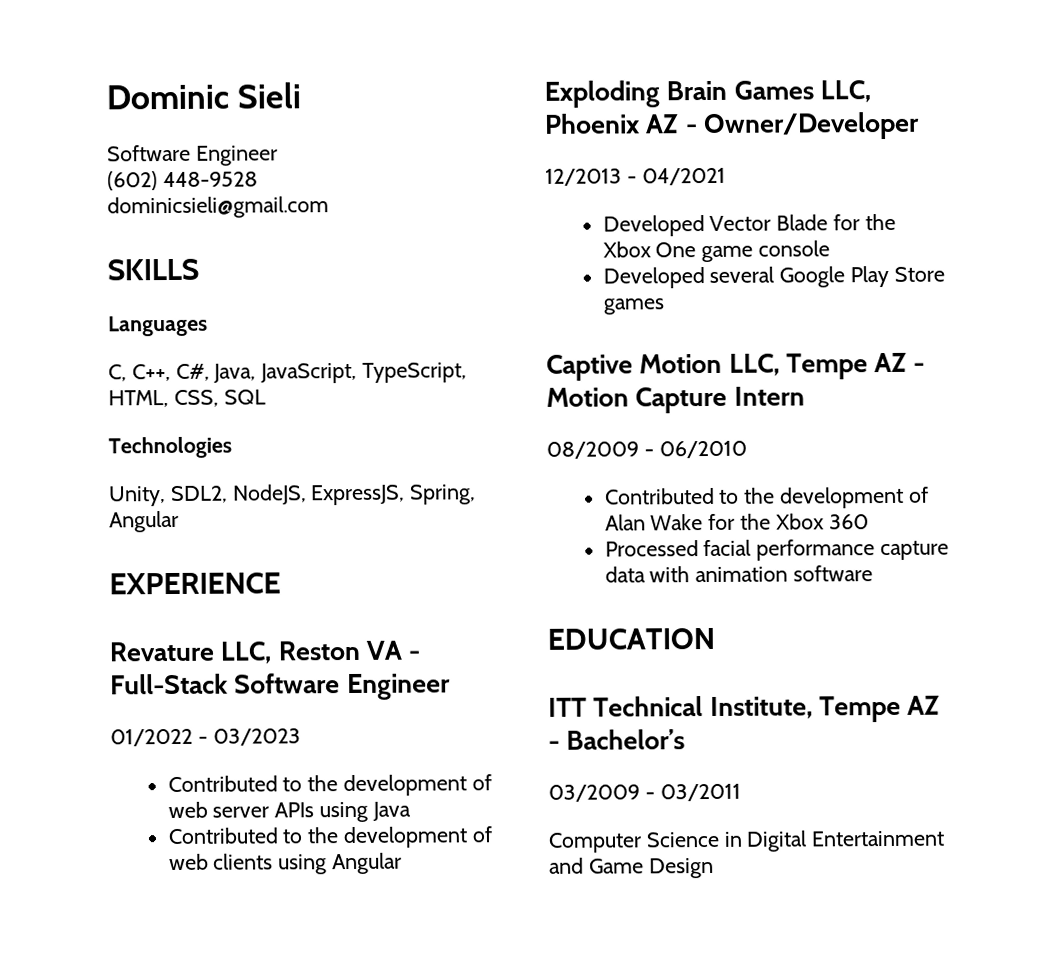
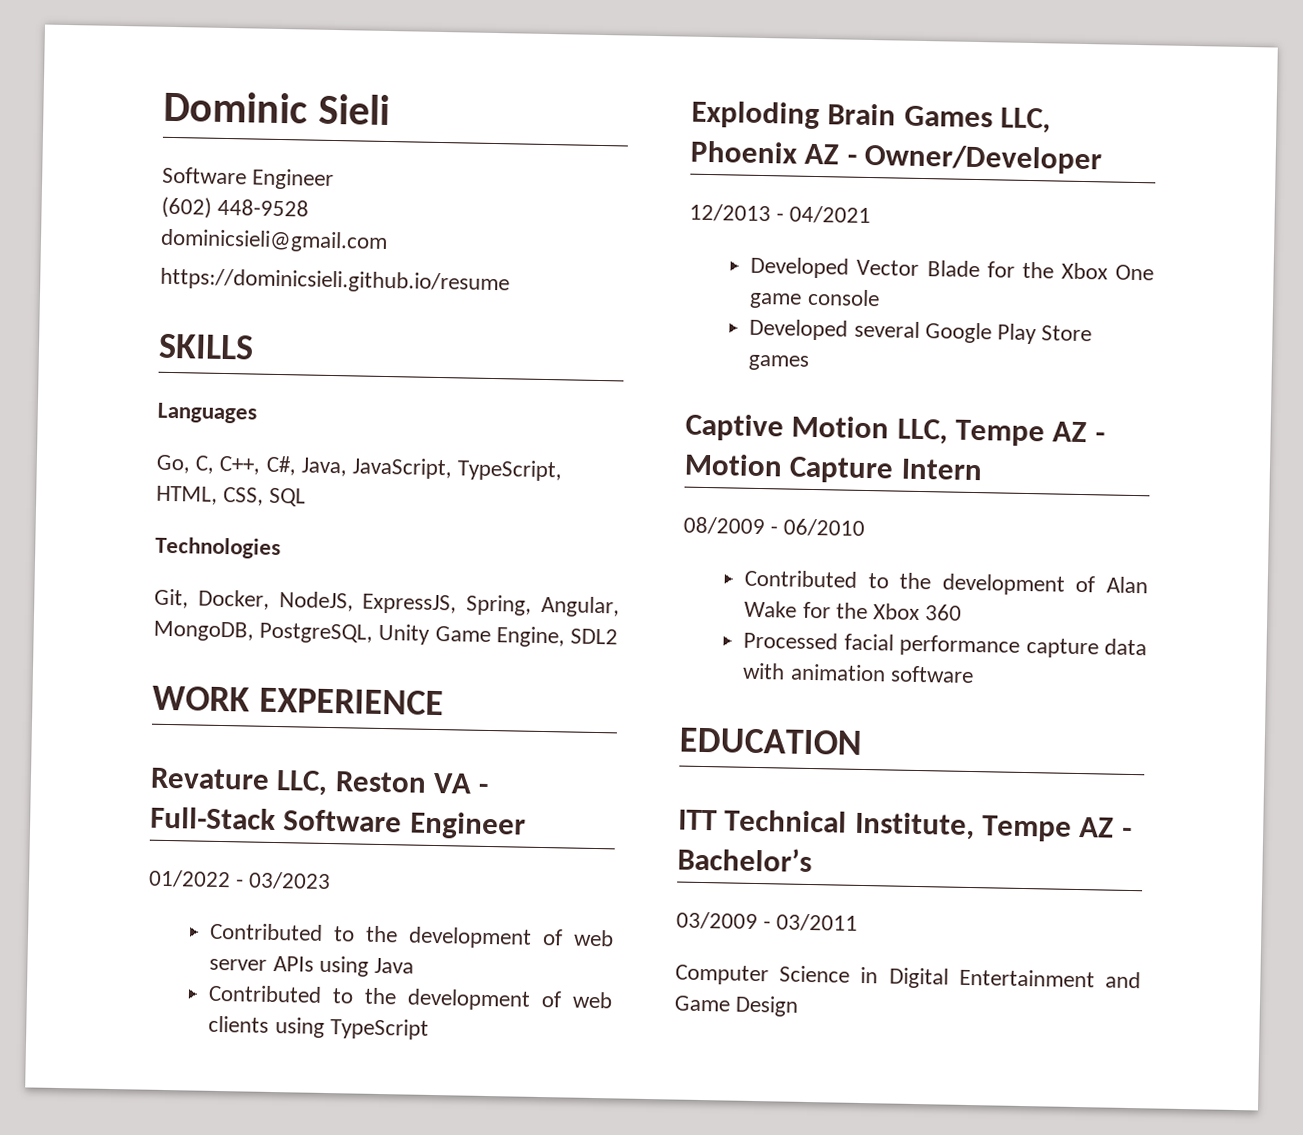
(329, 207) none -> [160,267,510,295] // https://dominicsieli.github.io/resume
(208, 326) none -> [156,454,191,474] Go,
[109,485,228,507] Unity, SDL2, -> [154,588,270,610] Git, Docker,
[109,510,179,533] Angular // -> [541,595,620,618] [153,620,619,648] [152,685,250,712] Angular, MongoDB, PostgreSQL, Unity Game Engine, SDL2 // WORK
[331,852,402,875] Angular -> [329,1018,429,1040] TypeScript

